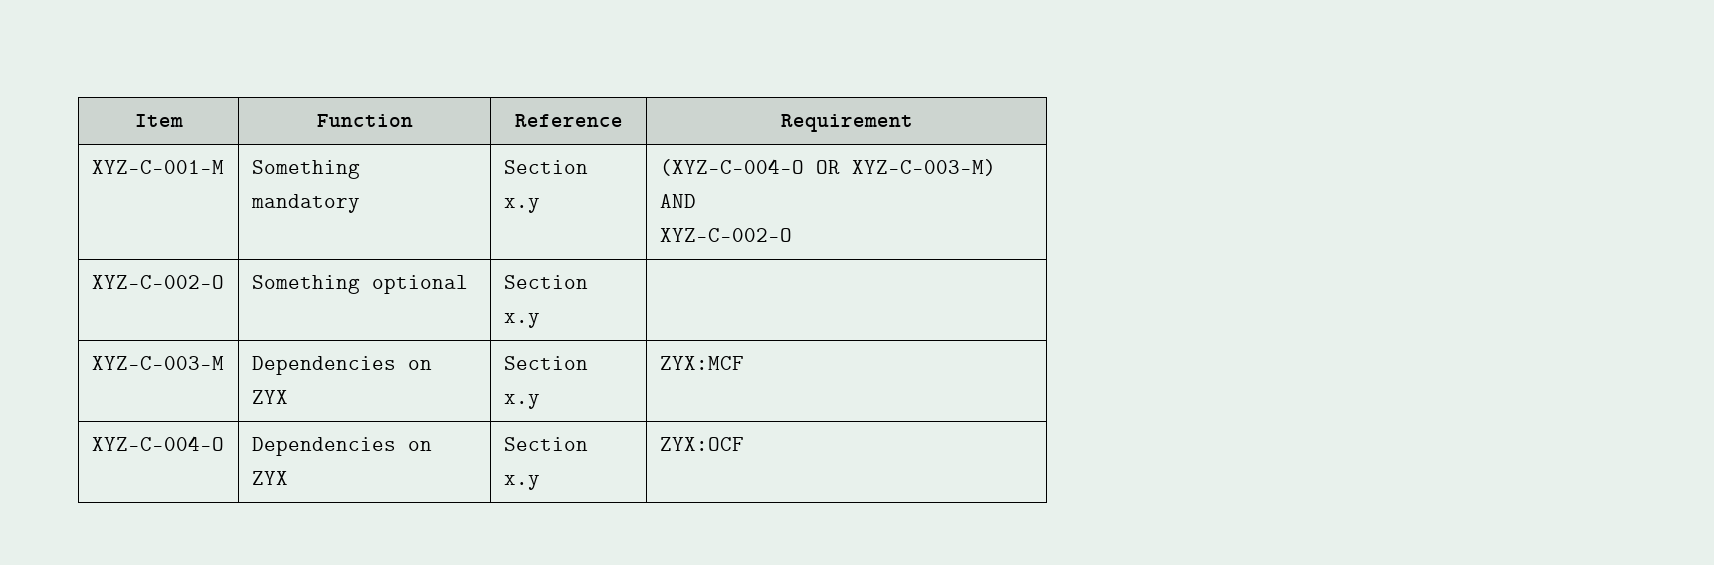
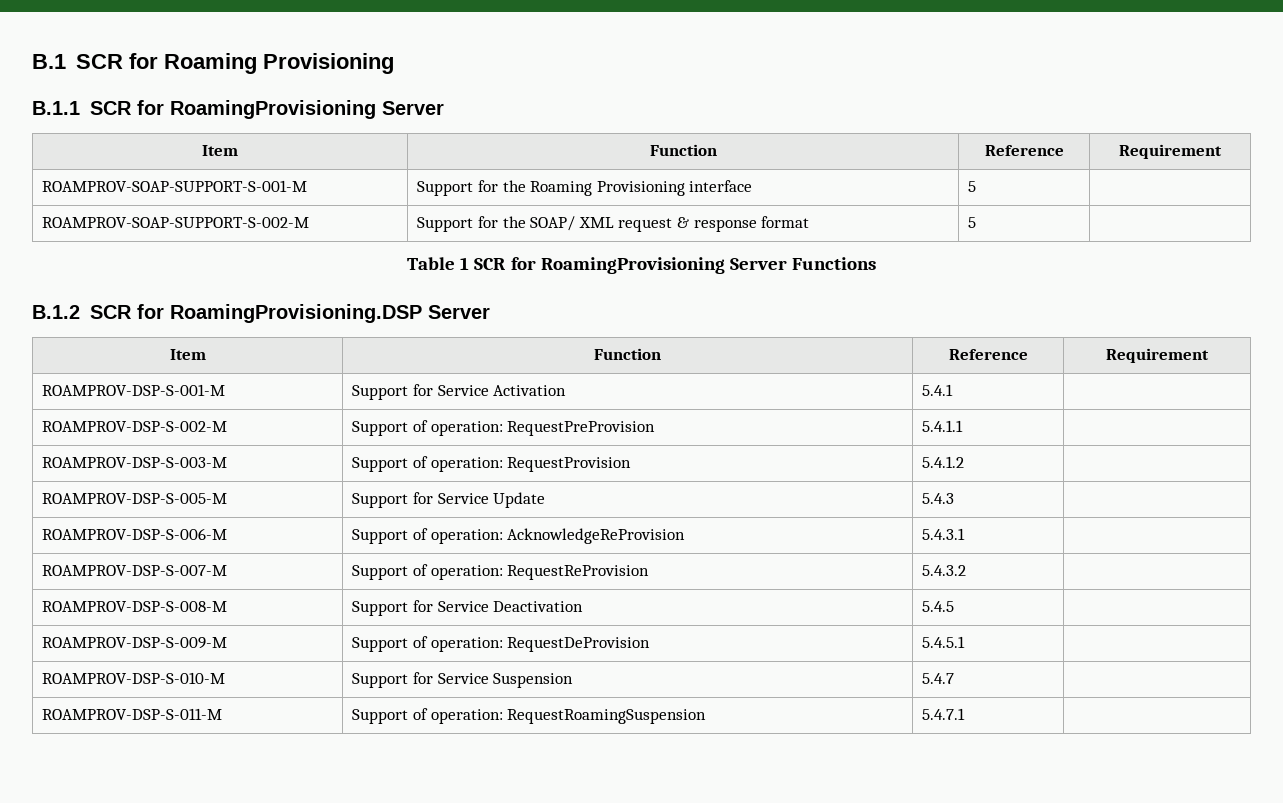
[134,114,183,127] [316,114,413,127] [514,114,623,127] [780,114,913,132] [91,160,224,174] [251,160,360,179] [250,194,360,213] [503,160,588,174] [503,198,540,213] [659,159,996,176] [659,194,696,208] [659,228,792,242] [91,275,224,289] [251,275,468,294] [503,275,588,289] [503,313,540,328] [91,356,224,370] [251,356,432,375] [251,390,288,404] [503,356,588,370] [503,394,540,409] [659,356,744,370] [91,436,224,451] [251,437,432,456] [251,471,288,485] [503,437,588,451] [503,475,540,490] [659,437,744,451] Item | Function | Reference | Requirement // XYZ-C-001-M | Something mandatory | Section x.y | (XYZ-C-004-O OR XYZ-C-003-M) AND // XYZ-C-002-O // XYZ-C-002-O | Something optional | Section x.y | // XYZ-C-003-M | Dependencies on ZYX | Section x.y | ZYX:MCF // XYZ-C-004-O | Dependencies on ZYX | Section x.y | ZYX:OCF -> [32,53,394,74] [32,100,444,119] [202,145,238,156] [649,144,717,156] [984,145,1064,156] [1119,144,1222,159] [42,180,308,192] [417,180,753,196] [968,181,977,192] [42,217,310,228] [417,216,810,232] [968,217,977,228] [407,257,876,274] [32,304,490,323] [169,349,206,360] [594,348,661,360] [948,349,1028,360] [1106,348,1209,363] [42,384,226,396] [352,384,567,400] [922,384,954,396] [42,421,228,432] [352,420,656,436] [922,420,964,432] [42,457,228,468] [352,456,632,472] [922,456,965,468] [42,493,228,504] [352,492,546,508] [922,493,955,504] [42,528,228,540] [352,528,686,544] [922,528,966,540] [42,565,228,576] [352,564,650,580] [922,565,967,576] [42,601,228,612] [352,600,584,616] [922,601,955,612] [42,637,228,649] [352,636,651,652] [922,636,966,648] [42,672,226,684] [352,672,574,688] [922,673,955,684] [42,708,223,720] [352,708,707,724] [922,708,966,720] B.1 SCR for Roaming Provisioning // B.1.1 SCR for RoamingProvisioning Server // Item | Function | Reference | Requirement // ROAMPROV-SOAP-SUPPORT-S-001-M | Support for the Roaming Provisioning interface | 5 | // ROAMPROV-SOAP-SUPPORT-S-002-M | Support for the SOAP/ XML request & response format | 5 | // Table 1 SCR for RoamingProvisioning Server Functions // B.1.2 SCR for RoamingProvisioning.DSP Server // Item | Function | Reference | Requirement // ROAMPROV-DSP-S-001-M | Support for Service Activation | 5.4.1 | // ROAMPROV-DSP-S-002-M | Support of operation: RequestPreProvision | 5.4.1.1 | // ROAMPROV-DSP-S-003-M | Support of operation: RequestProvision | 5.4.1.2 | // ROAMPROV-DSP-S-005-M | Support for Service Update | 5.4.3 | // ROAMPROV-DSP-S-006-M | Support of operation: AcknowledgeReProvision | 5.4.3.1 | // ROAMPROV-DSP-S-007-M | Support of operation: RequestReProvision | 5.4.3.2 | // ROAMPROV-DSP-S-008-M | Support for Service Deactivation | 5.4.5 | // ROAMPROV-DSP-S-009-M | Support of operation: RequestDeProvision | 5.4.5.1 | // ROAMPROV-DSP-S-010-M | Support for Service Suspension | 5.4.7 | // ROAMPROV-DSP-S-011-M | Support of operation: RequestRoamingSuspension | 5.4.7.1 |

